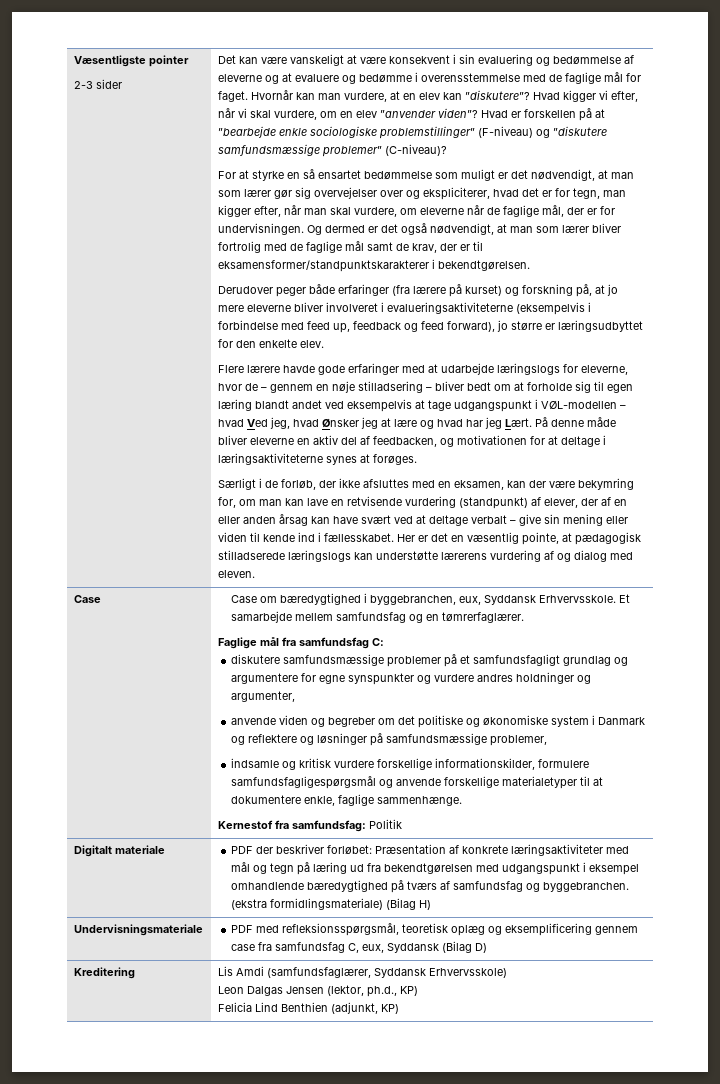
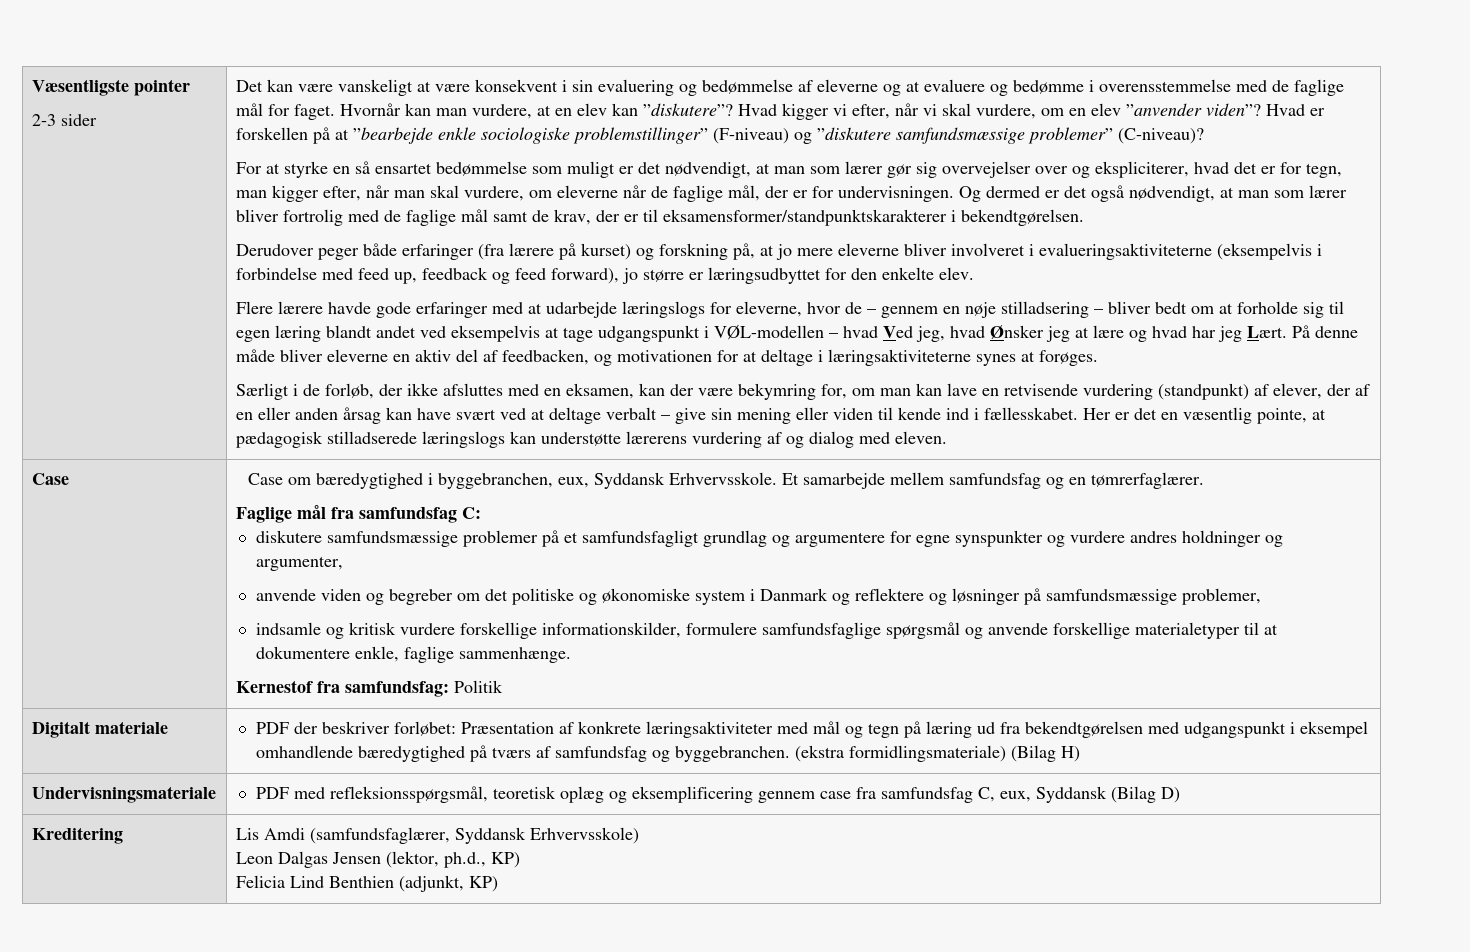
[230,776,376,789] samfundsfagligespørgsmål -> [761,622,960,639] samfundsfaglige spørgsmål

